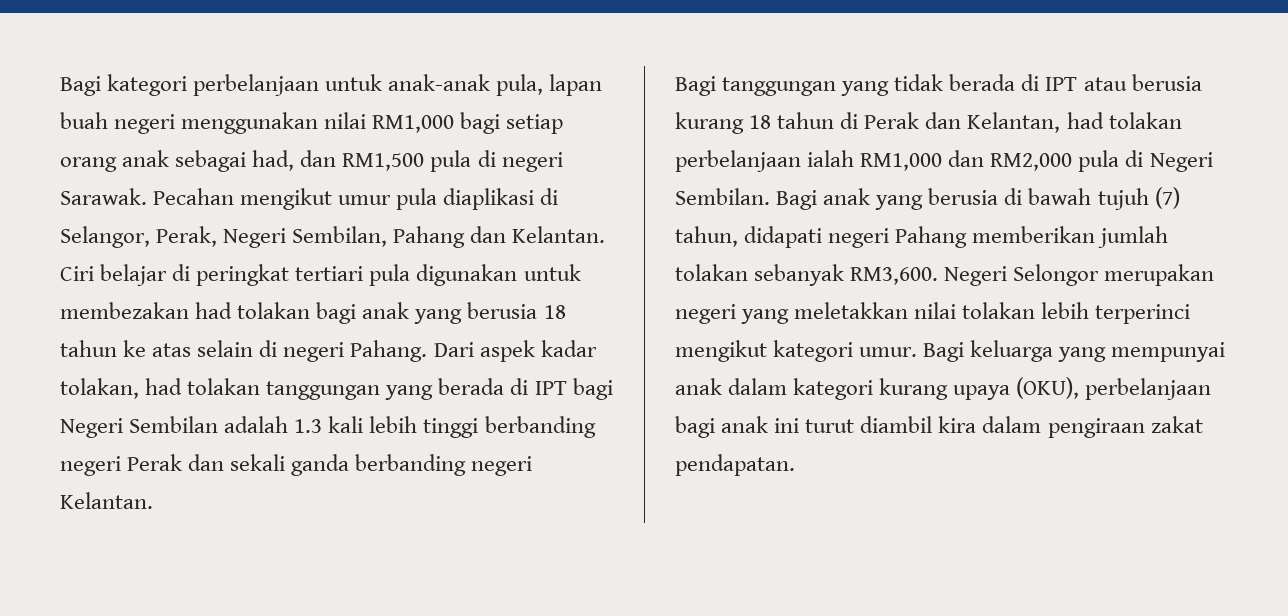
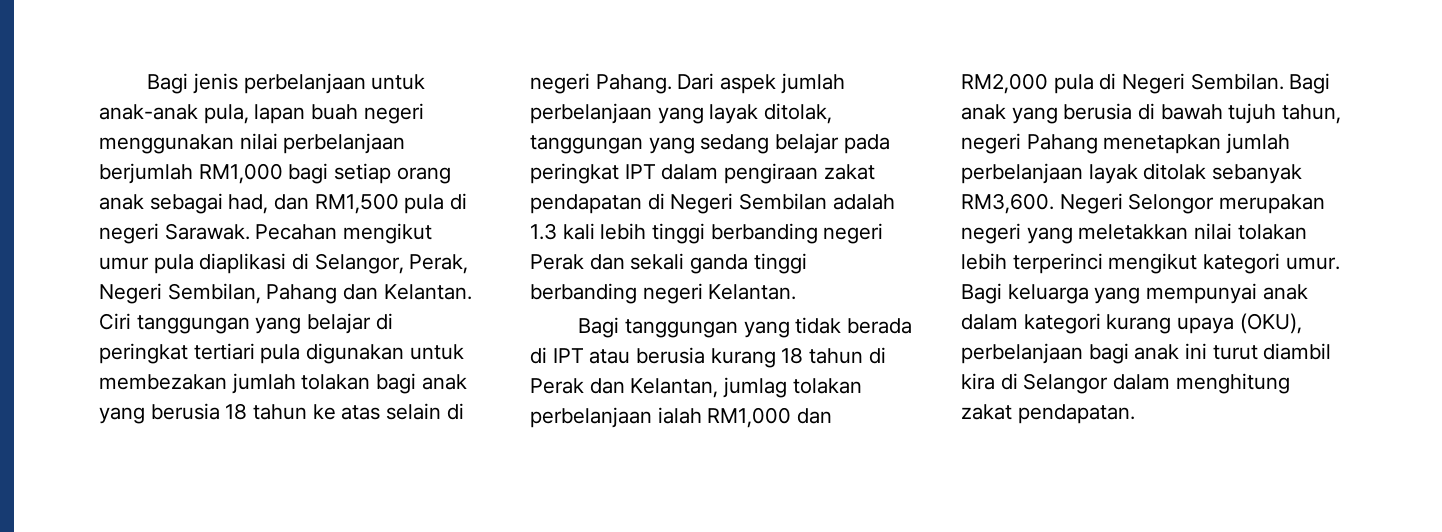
[60,74,188,96] Bagi kategori -> [147,73,238,94] Bagi jenis
(367, 120) none -> [283,133,406,154] [99,163,193,184] perbelanjaan berjumlah
(94, 273) none -> [136,315,302,334] tanggungan yang
[195,302,233,319] had -> [231,373,296,394] jumlah
[540,340,597,357] [60,378,613,400] kadar tolakan, had tolakan tanggungan yang berada di IPT bagi -> [780,73,845,94] [530,103,833,124] [530,133,890,154] [530,163,875,184] [530,193,665,214] jumlah perbelanjaan yang layak ditolak, tanggungan yang sedang belajar pada peringkat IPT dalam pengiraan zakat pendapatan di
(350, 465) none -> [753,253,807,274] tinggi
[1066,112,1104,129] had -> [723,377,788,398] jumlag
[1154,187,1180,209] [675,226,1169,248] [675,264,748,281] (7) tahun, didapati negeri Pahang memberikan jumlah tolakan -> [1282,104,1342,124] [961,133,1291,154] [961,163,1207,184] tahun, negeri Pahang menetapkan jumlah perbelanjaan layak ditolak
[982,416,1145,438] dalam pengiraan -> [1000,373,1290,394] di Selangor dalam menghitung

